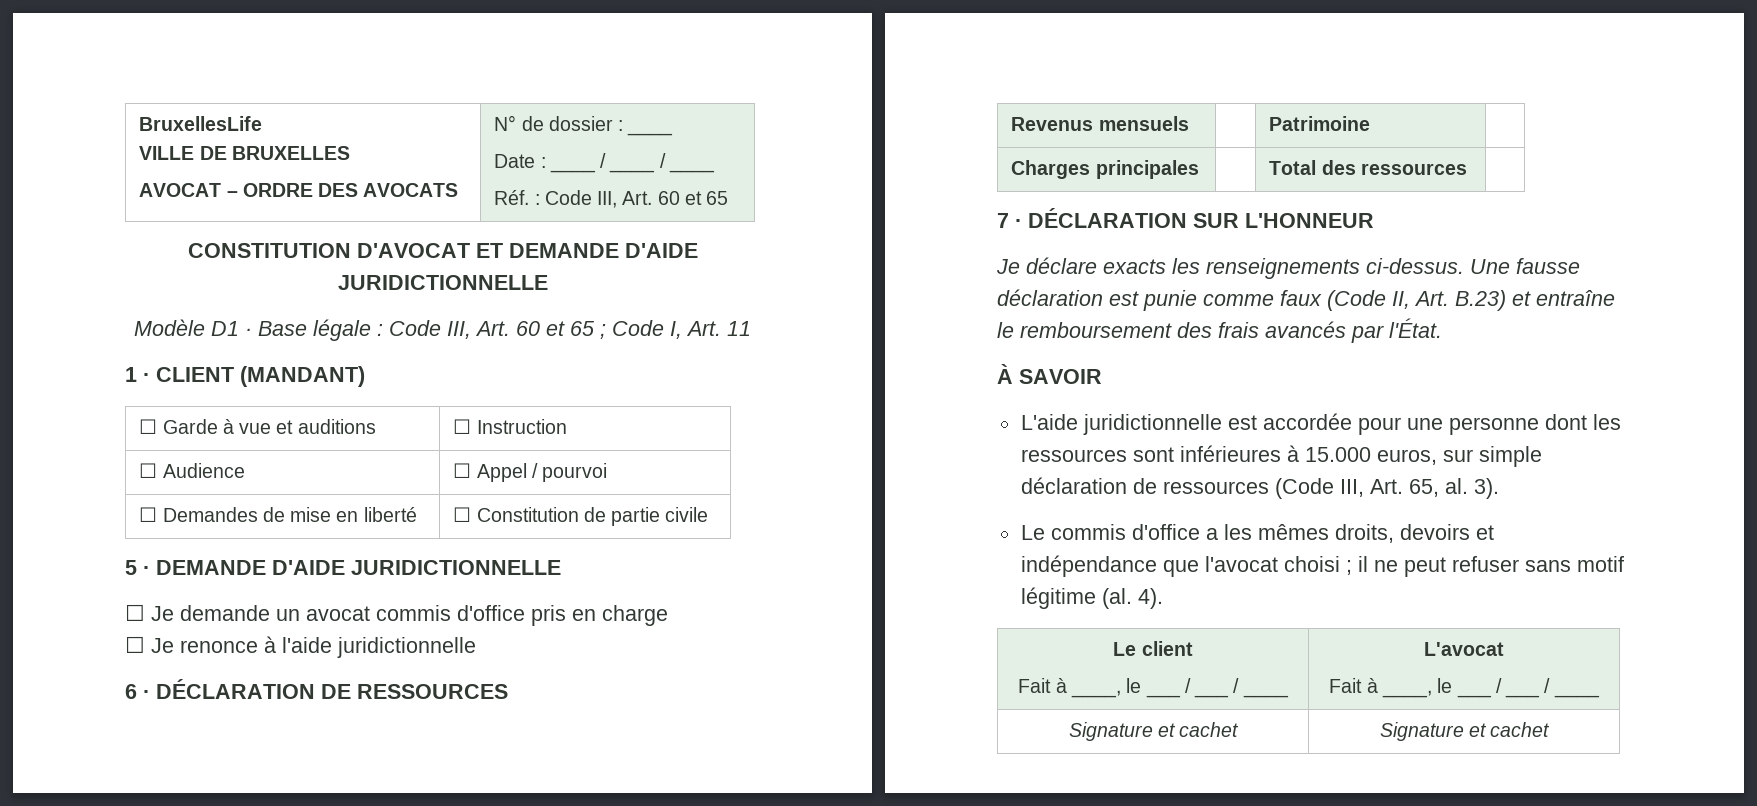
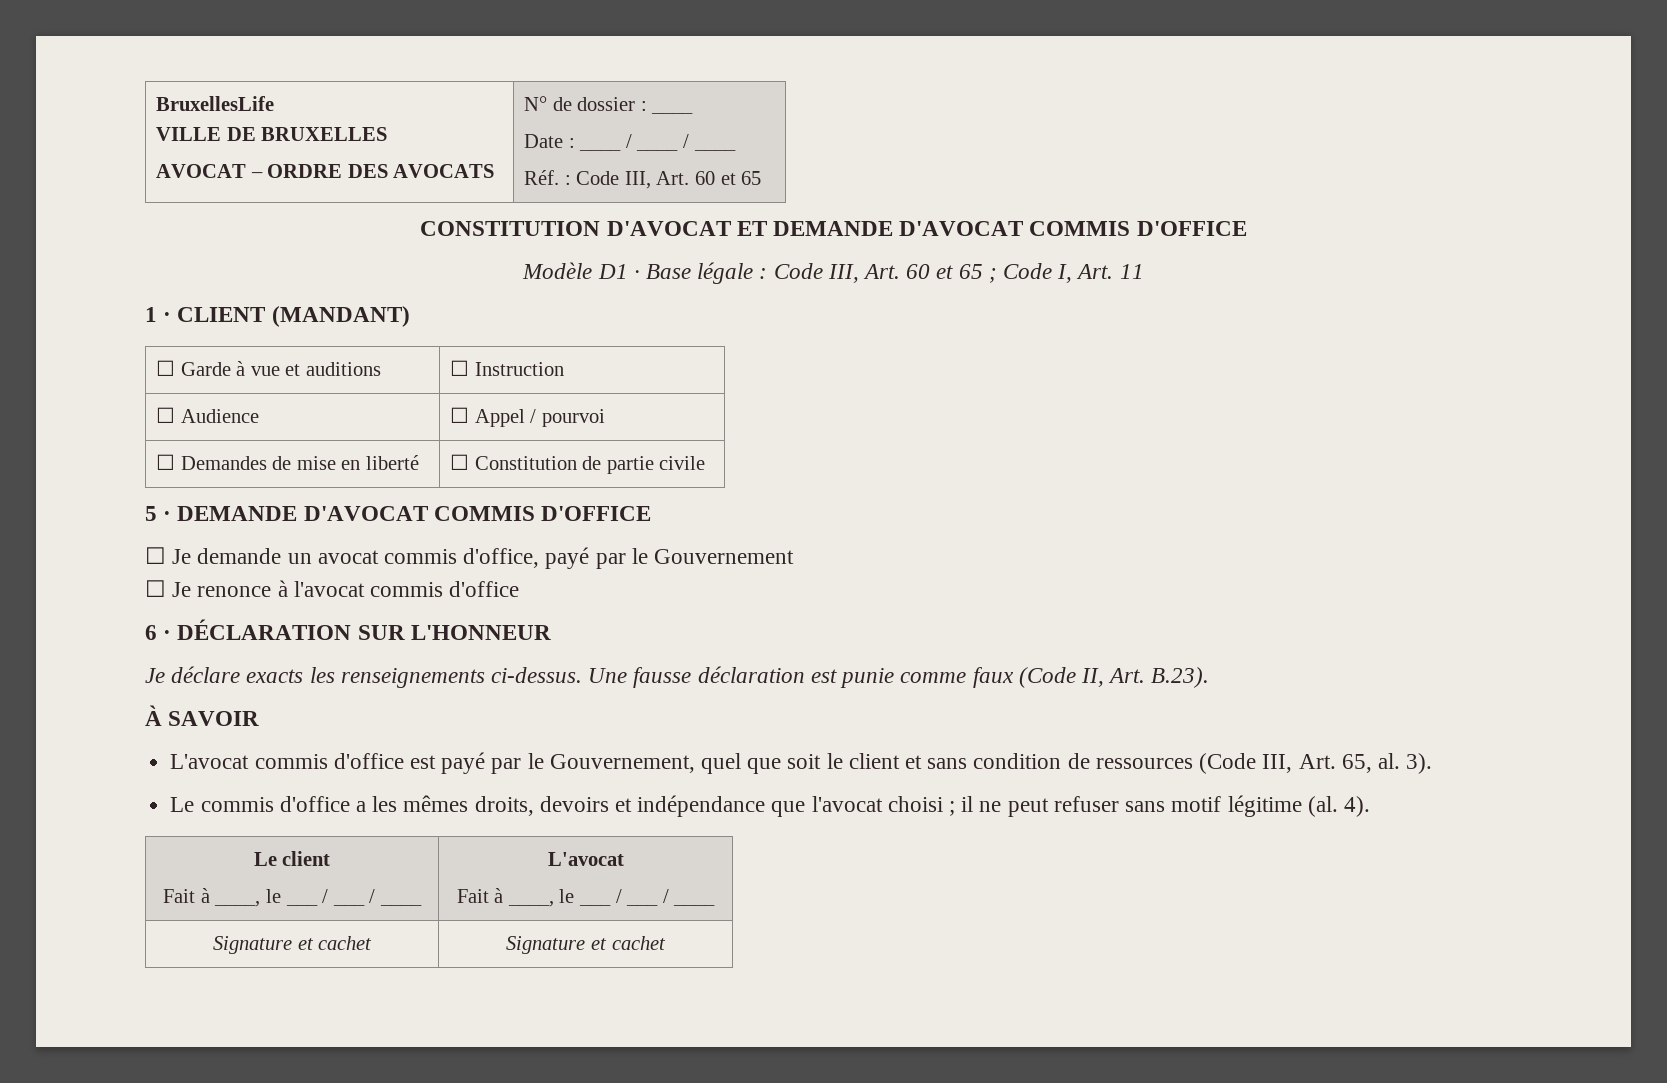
[624,243,698,258] [337,275,548,290] D'AIDE JURIDICTIONNELLE -> [899,221,1247,236] D'AVOCAT COMMIS D'OFFICE
[272,560,561,575] D'AIDE JURIDICTIONNELLE -> [303,506,652,521] D'AVOCAT COMMIS D'OFFICE
[457,605,668,626] d'office pris en charge -> [463,547,795,569] d'office, payé par le Gouvernement
[282,637,476,658] l'aide juridictionnelle -> [293,581,520,597] l'avocat commis d'office
[321,684,508,699] [1011,116,1189,131] [1269,116,1371,131] [1011,160,1199,179] [1269,160,1467,175] [997,208,1187,228] DE RESSOURCES // Revenus mensuels | | Patrimoine | // Charges principales | | Total des ressources | // 7 · DÉCLARATION -> (352, 629) none
[1455,290,1615,311] [997,318,1442,343] [997,364,1102,384] [1020,413,1621,435] [1020,445,1542,467] [1020,477,1127,494] B.23) et entraîne le remboursement des frais avancés par l'État. // À SAVOIR // L'aide juridictionnelle est accordée pour une personne dont les ressources sont inférieures à 15.000 euros, sur simple déclaration -> [1151,667,1210,688] [145,705,260,726] [170,752,1062,774] B.23). // À SAVOIR // L'avocat commis d'office est payé par le Gouvernement, quel que soit le client et sans condition

